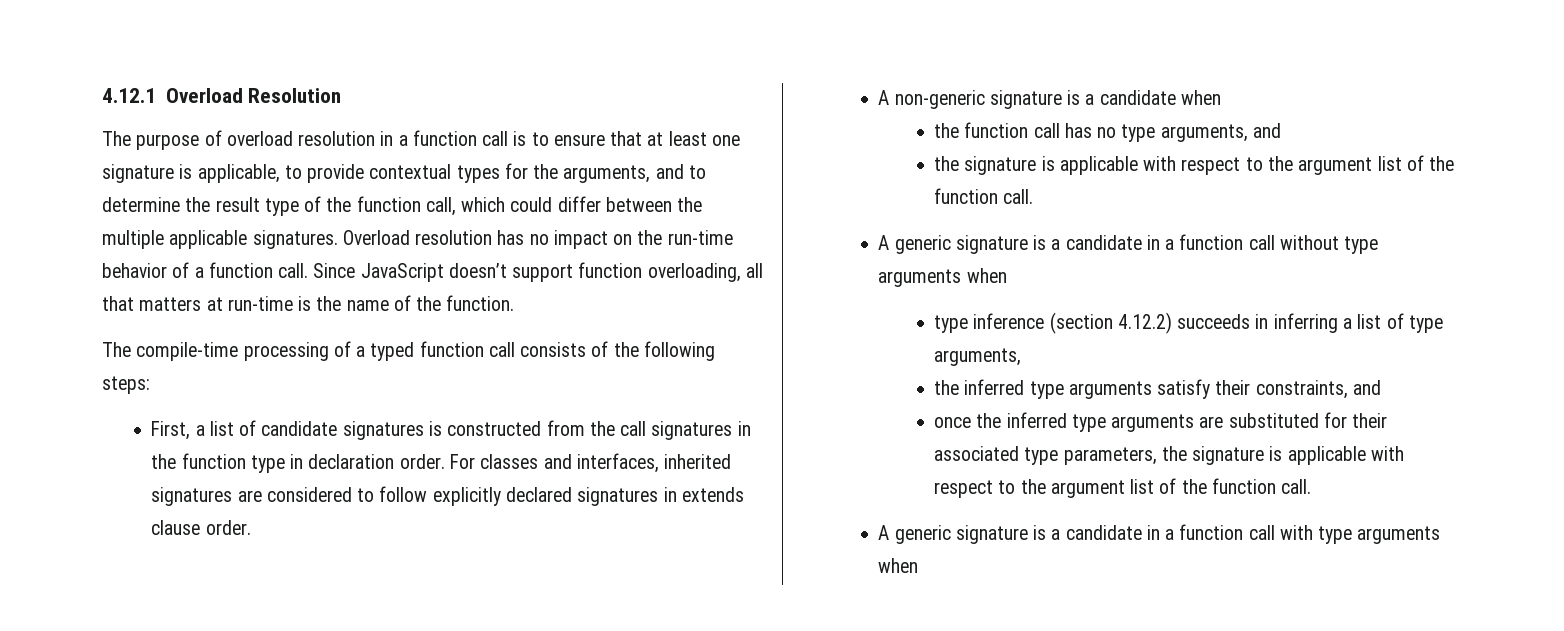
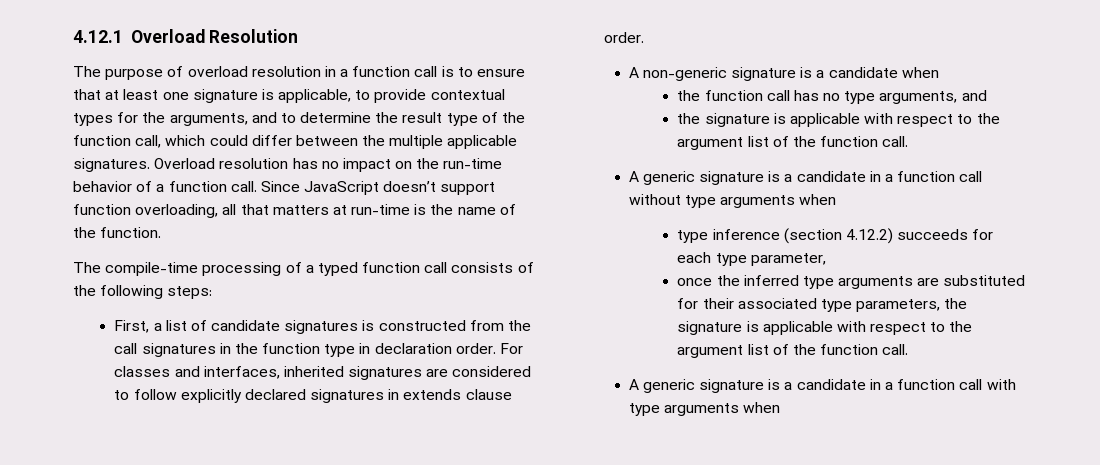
[1255,313,1443,333] [934,348,1022,366] [934,379,1382,399] in inferring a list of type arguments, // the inferred type arguments satisfy their constraints, and -> [972,229,994,240] [677,252,826,266] for each type parameter,

